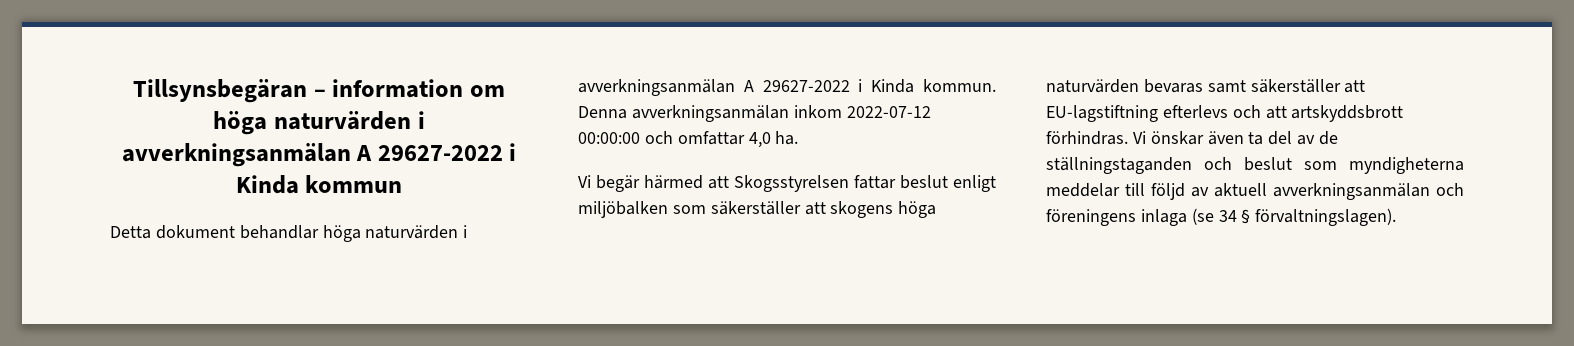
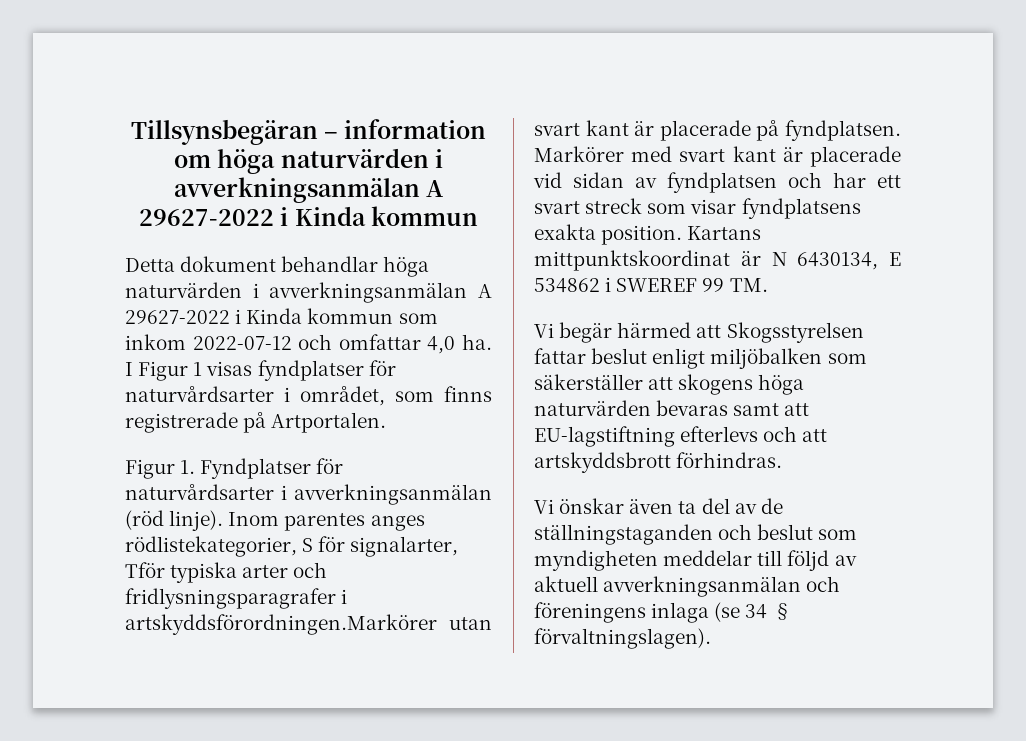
[923,79,996,92] [578,105,789,122] kommun. Denna avverkningsanmälan -> [307,308,438,324] kommun som
[578,132,640,144] 00:00:00 -> (292, 343) none
(799, 138) none -> [125,360,396,381] [125,386,492,406] [125,412,387,433] [125,458,344,479] [125,484,492,505] [125,510,425,531] [125,536,459,557] [125,562,328,583] [125,588,348,609] [125,614,492,635] [534,120,901,141] [534,146,901,167] [533,172,901,193] [534,198,861,219] [534,224,762,245] [534,250,901,271] [534,277,768,293] I Figur 1 visas fyndplatser för naturvårdsarter i området, som finns registrerade på Artportalen. // Figur 1. Fyndplatser för naturvårdsarter i avverkningsanmälan (röd linje). Inom parentes anges rödlistekategorier, S för signalarter, Tför typiska arter och fridlysningsparagrafer i artskyddsförordningen.Markörer utan svart kant är placerade på fyndplatsen. Markörer med svart kant är placerade vid sidan av fyndplatsen och har ett svart streck som visar fyndplatsens exakta position. Kartans mittpunktskoordinat är N 6430134, E 534862 i SWEREF 99 TM.
[1250,79,1341,93] säkerställer -> (780, 409) none
(1128, 138) none -> (783, 460) //
[1349,157,1464,174] myndigheterna -> [534,550,658,571] myndigheten

